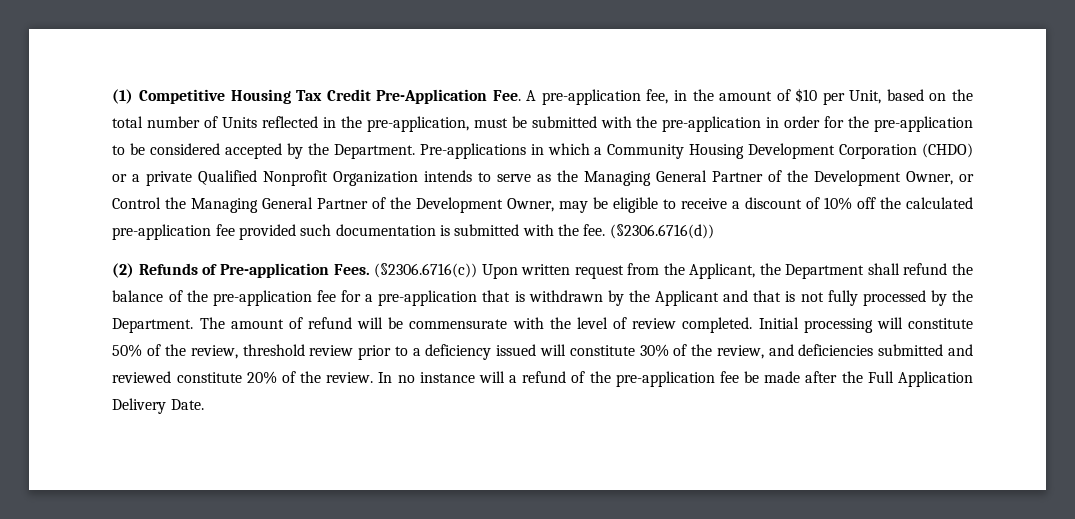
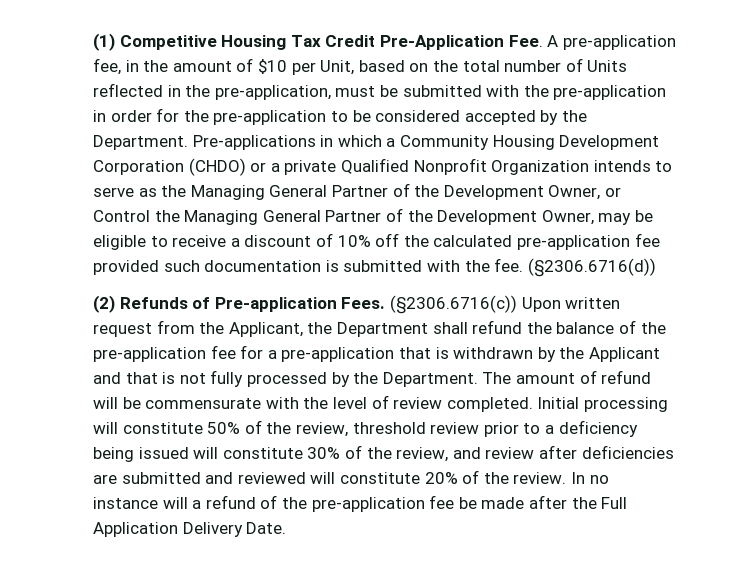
(492, 352) none -> [93,447,135,462] being
[798,344,874,356] deficiencies -> [485,445,674,459] [93,474,118,484] review after deficiencies are
(172, 377) none -> [310,472,336,484] will

